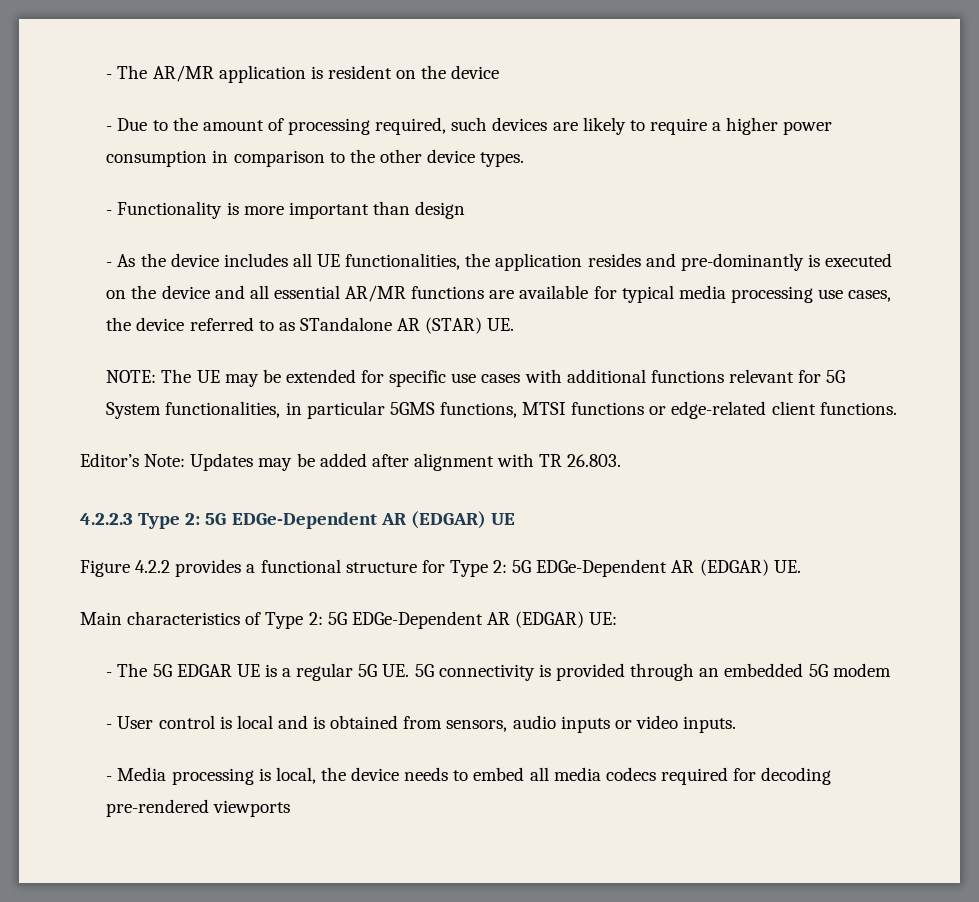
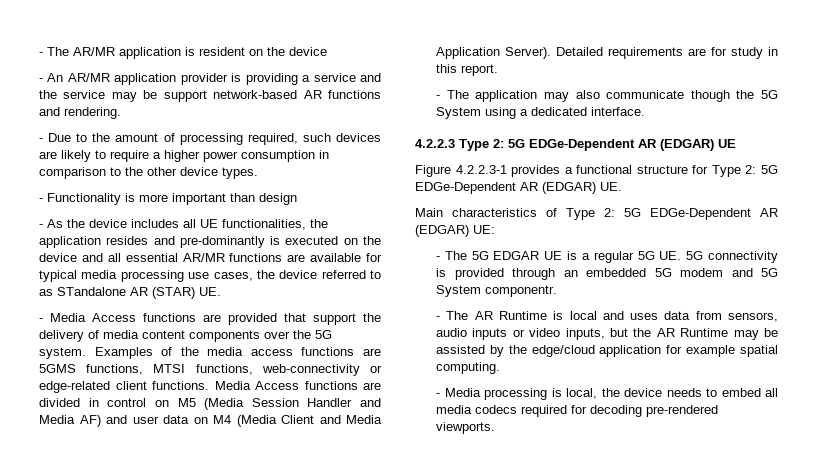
(500, 72) none -> [39,73,381,85] [39,90,381,102] [39,107,122,119] // - An AR/MR application provider is providing a service and the service may be support network-based AR functions and rendering.
[106,369,846,387] [106,401,385,419] NOTE: The UE may be extended for specific use cases with additional functions relevant for 5G System functionalities, in particular -> [39,313,381,325] [39,330,333,342] [39,347,381,359] - Media Access functions are provided that support the delivery of media content components over the 5G system. Examples of the media access functions are
[571,402,645,415] functions -> [195,364,360,376] functions, web-connectivity
[80,453,622,471] // Editor’s Note: Updates may be added after alignment with TR 26.803. -> [214,381,381,390] [39,398,381,410] [39,415,382,427] [436,47,778,59] [436,64,499,76] [436,90,778,102] [436,107,646,119] Media Access functions are divided in control on M5 (Media Session Handler and Media AF) and user data on M4 (Media Client and Media Application Server). Detailed requirements are for study in this report. // - The application may also communicate though the 5G System using a dedicated interface.
[135,560,171,573] 4.2.2 -> [455,165,507,174] 4.2.2.3-1
[106,715,215,729] // - User control -> [731,268,778,277] [436,285,558,297] [436,311,547,320] and 5G System componentr. // - The AR Runtime
[313,715,399,729] is obtained -> [630,311,691,320] uses data
[683,716,737,733] inputs. -> [565,328,778,340] [436,345,778,357] [436,362,501,374] inputs, but the AR Runtime may be assisted by the edge/cloud application for example spatial computing.
[213,800,291,817] viewports -> [436,422,496,434] viewports.

